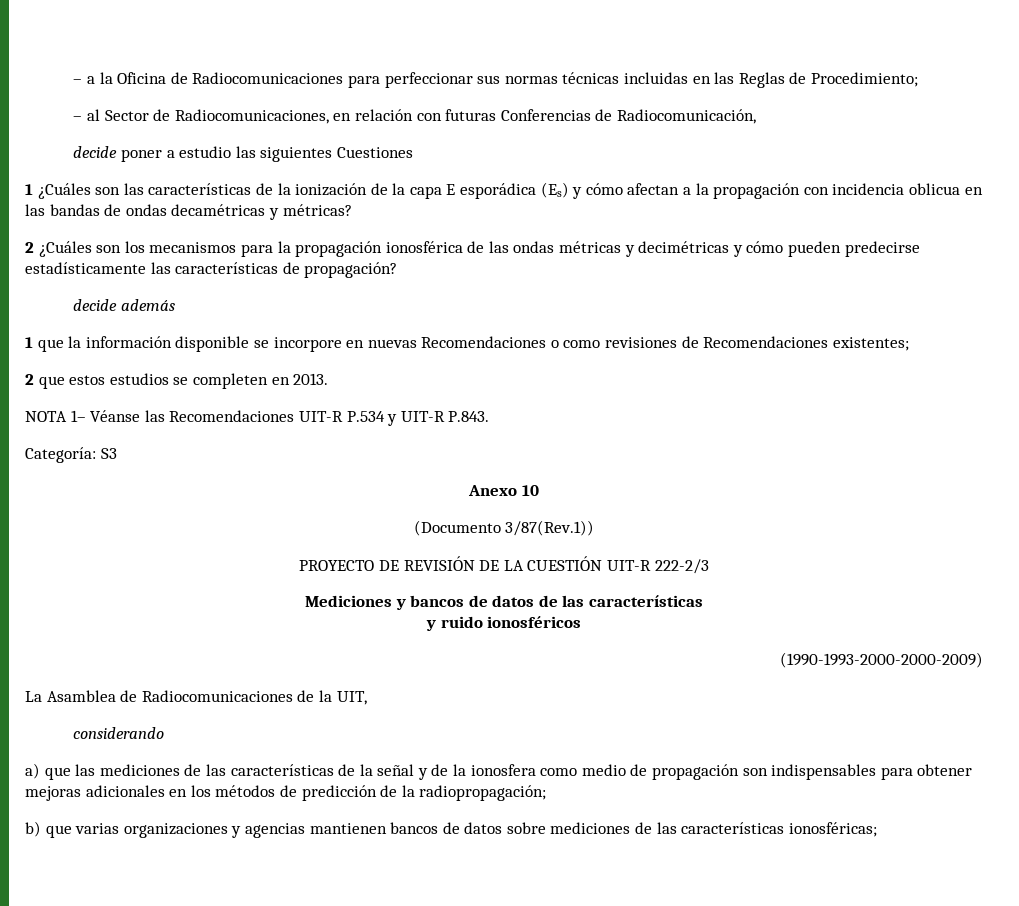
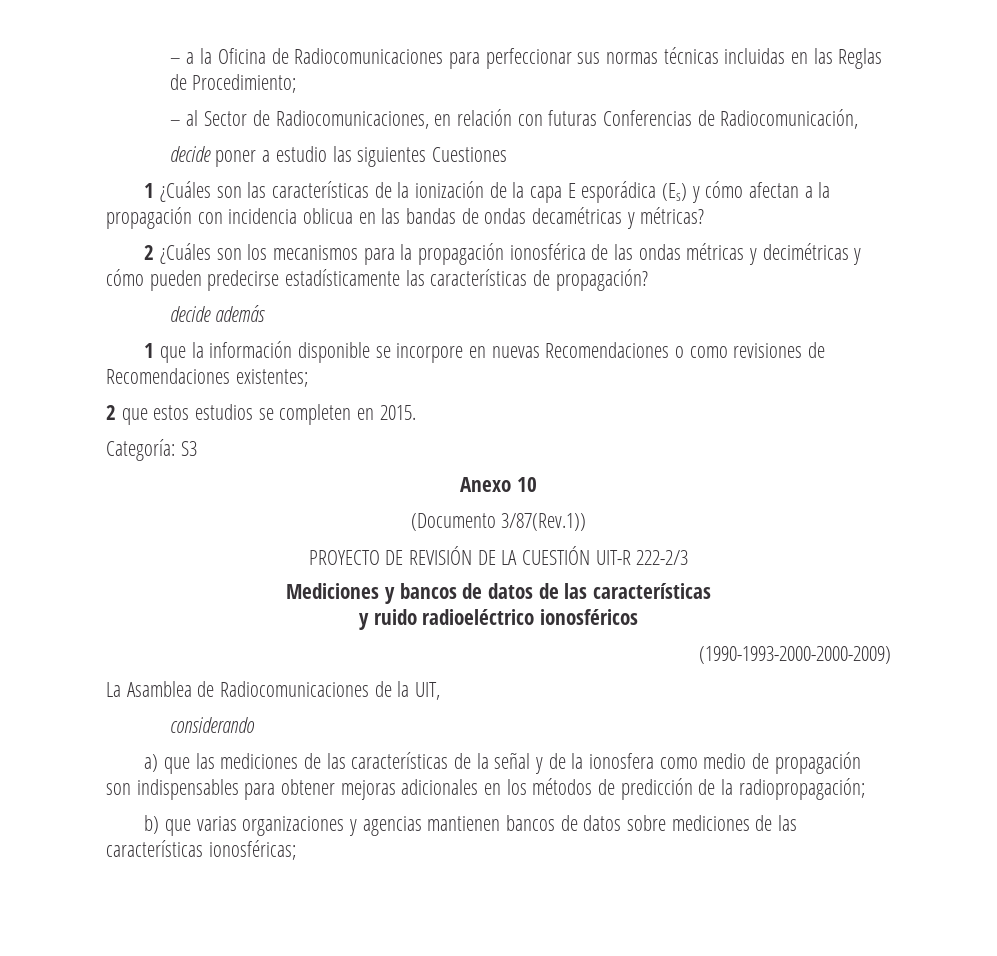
[293,373,329,385] [25,410,490,426] 2013. // NOTA 1– Véanse las Recomendaciones UIT-R P.534 y UIT-R P.843. -> [379,405,416,420] 2015.
(483, 622) none -> [422,609,535,625] radioeléctrico

